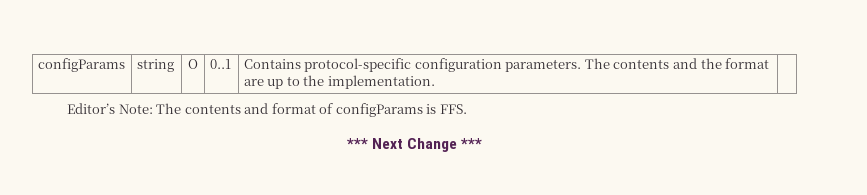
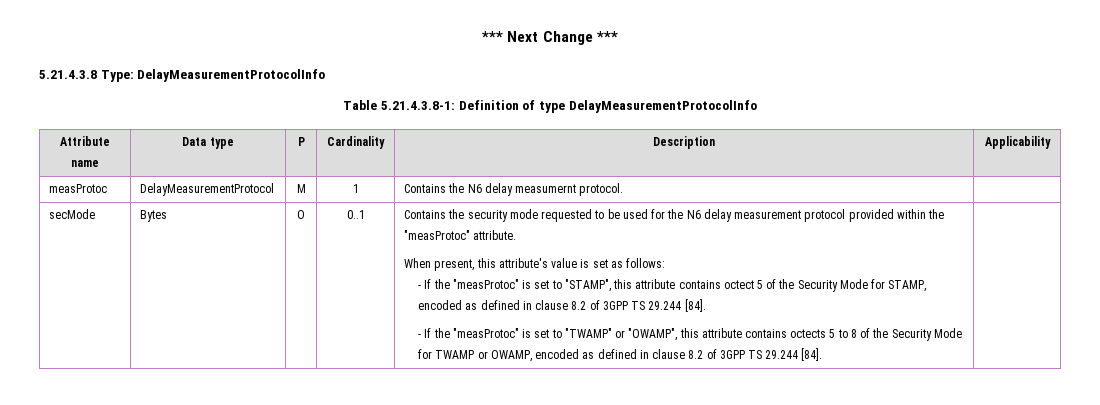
[37,58,125,72] [136,59,174,72] [188,59,198,69] [209,59,231,69] [243,58,770,72] [243,75,435,89] [67,103,467,117] [346,138,483,152] configParams | string | O | 0..1 | Contains protocol-specific configuration parameters. The contents and the format are up to the implementation. | // Editor’s Note: The contents and format of configParams is FFS. // *** Next Change *** -> [482,31,618,45] [39,69,326,82] [343,100,757,113] [60,136,110,146] [71,160,99,167] [182,137,234,149] [297,137,305,146] [327,136,385,149] [653,136,715,149] [984,136,1051,149] [49,184,108,193] [140,183,275,196] [296,184,306,193] [352,184,359,193] [404,183,624,196] [49,209,96,219] [140,210,168,222] [297,210,305,219] [346,210,365,219] [404,209,945,222] [404,230,517,240] [404,258,666,271] [418,279,927,292] [418,299,706,312] [418,328,962,341] [418,348,823,362] *** Next Change *** // 5.21.4.3.8 Type: DelayMeasurementProtocolInfo // Table 5.21.4.3.8-1: Definition of type DelayMeasurementProtocolInfo // Attribute name | Data type | P | Cardinality | Description | Applicability // measProtoc | DelayMeasurementProtocol | M | 1 | Contains the N6 delay measumernt protocol. | // secMode | Bytes | O | 0..1 | Contains the security mode requested to be used for the N6 delay measurement protocol provided within the "measProtoc" attribute. // When present, this attribute's value is set as follows: // - If the "measProtoc" is set to "STAMP", this attribute contains octect 5 of the Security Mode for STAMP, encoded as defined in clause 8.2 of 3GPP TS 29.244 [84]. // - If the "measProtoc" is set to "TWAMP" or "OWAMP", this attribute contains octects 5 to 8 of the Security Mode for TWAMP or OWAMP, encoded as defined in clause 8.2 of 3GPP TS 29.244 [84]. |

